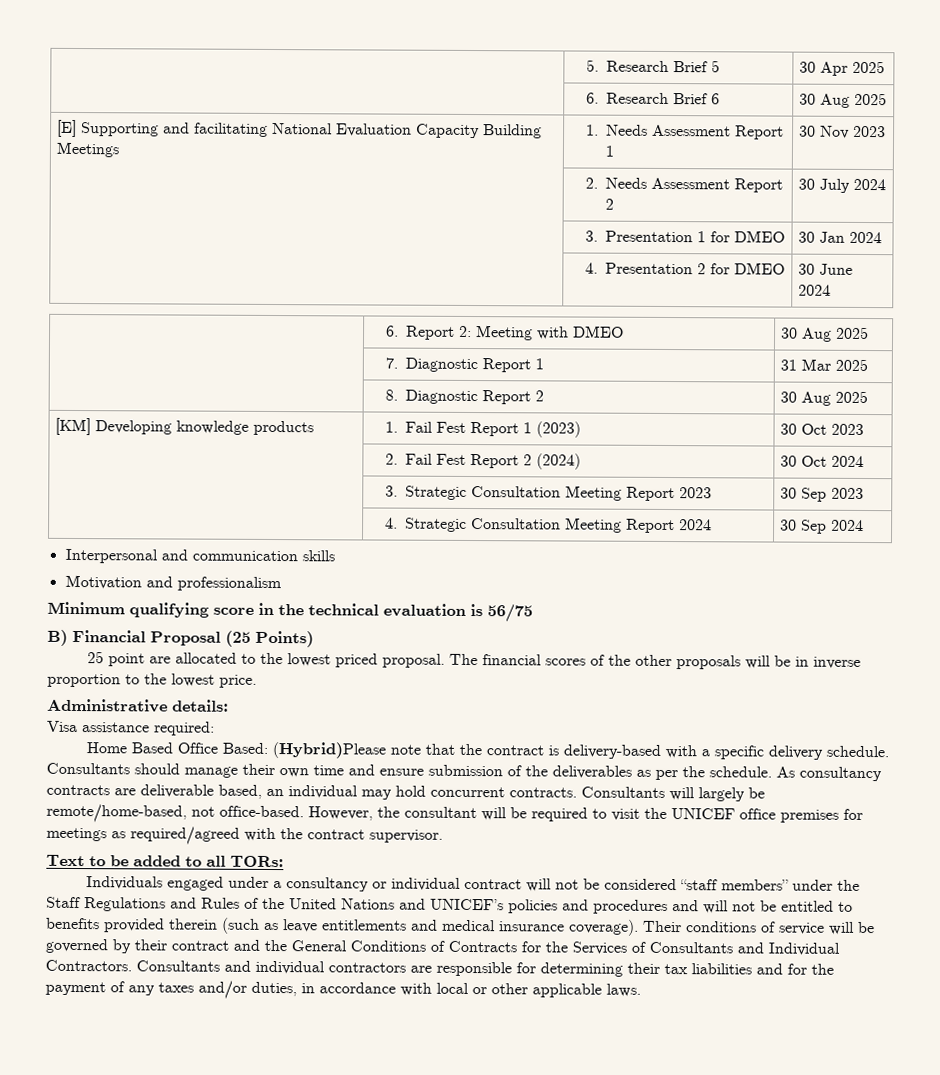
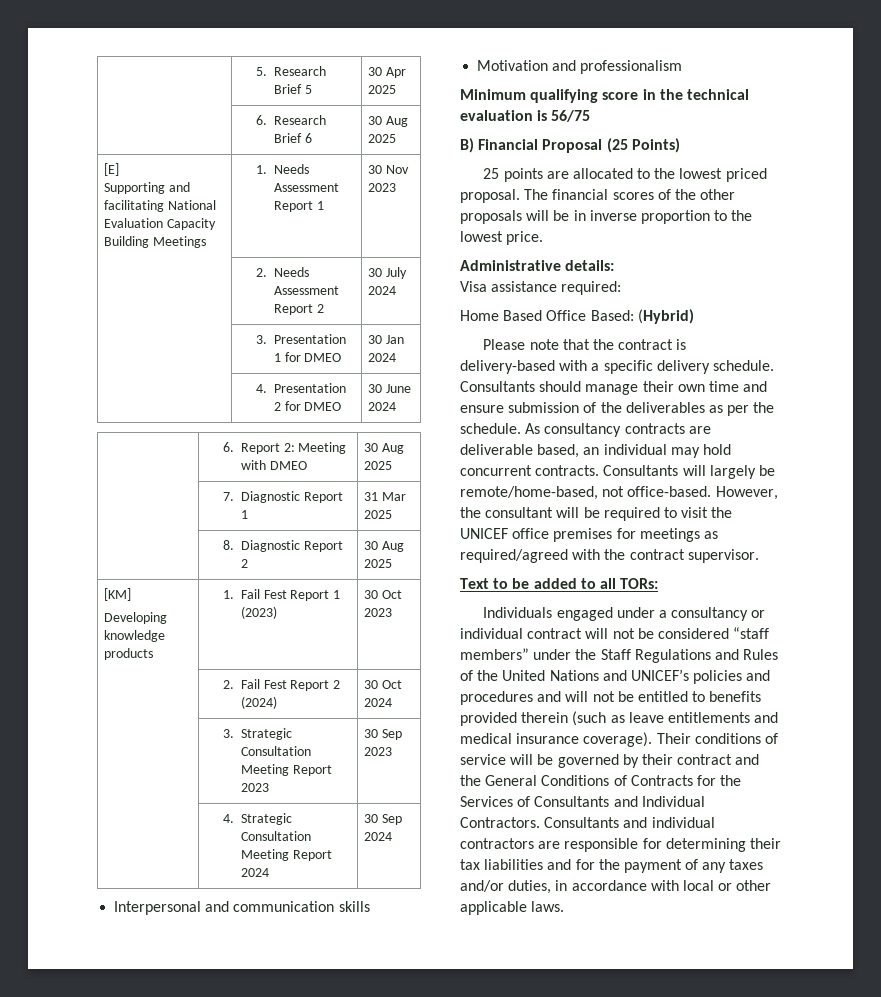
(77, 128) none -> (120, 169) //
(91, 426) none -> (132, 594) //
[107,653,145,667] point -> [503,168,543,182] points
[271,742,386,759] (Hybrid)Please -> [637,309,694,324] [483,339,526,350] (Hybrid) // Please

